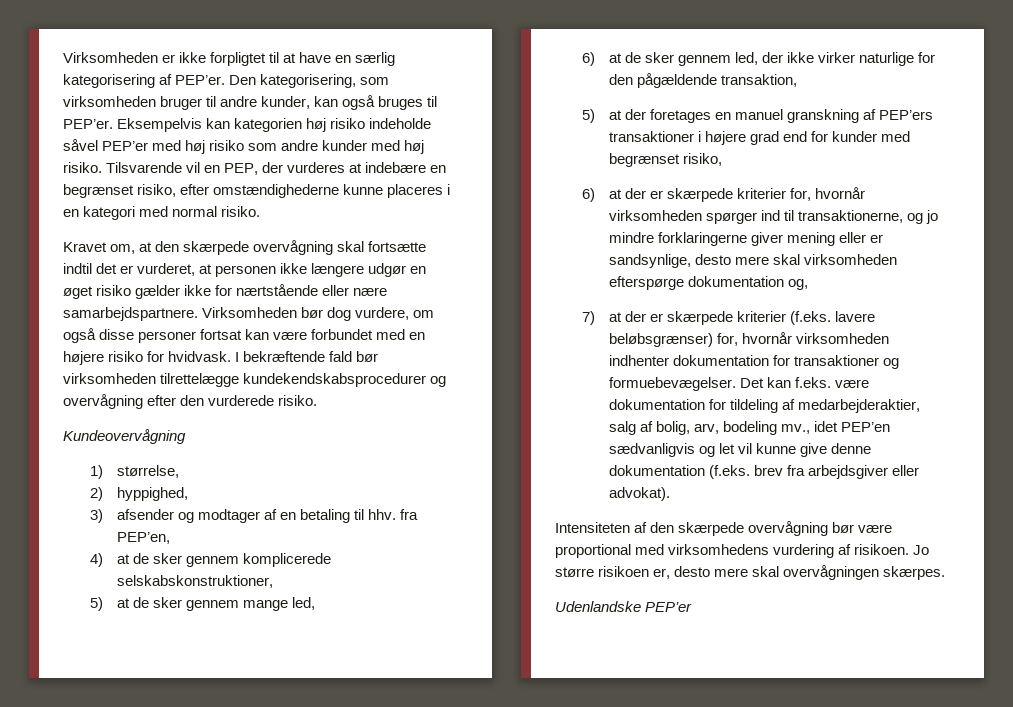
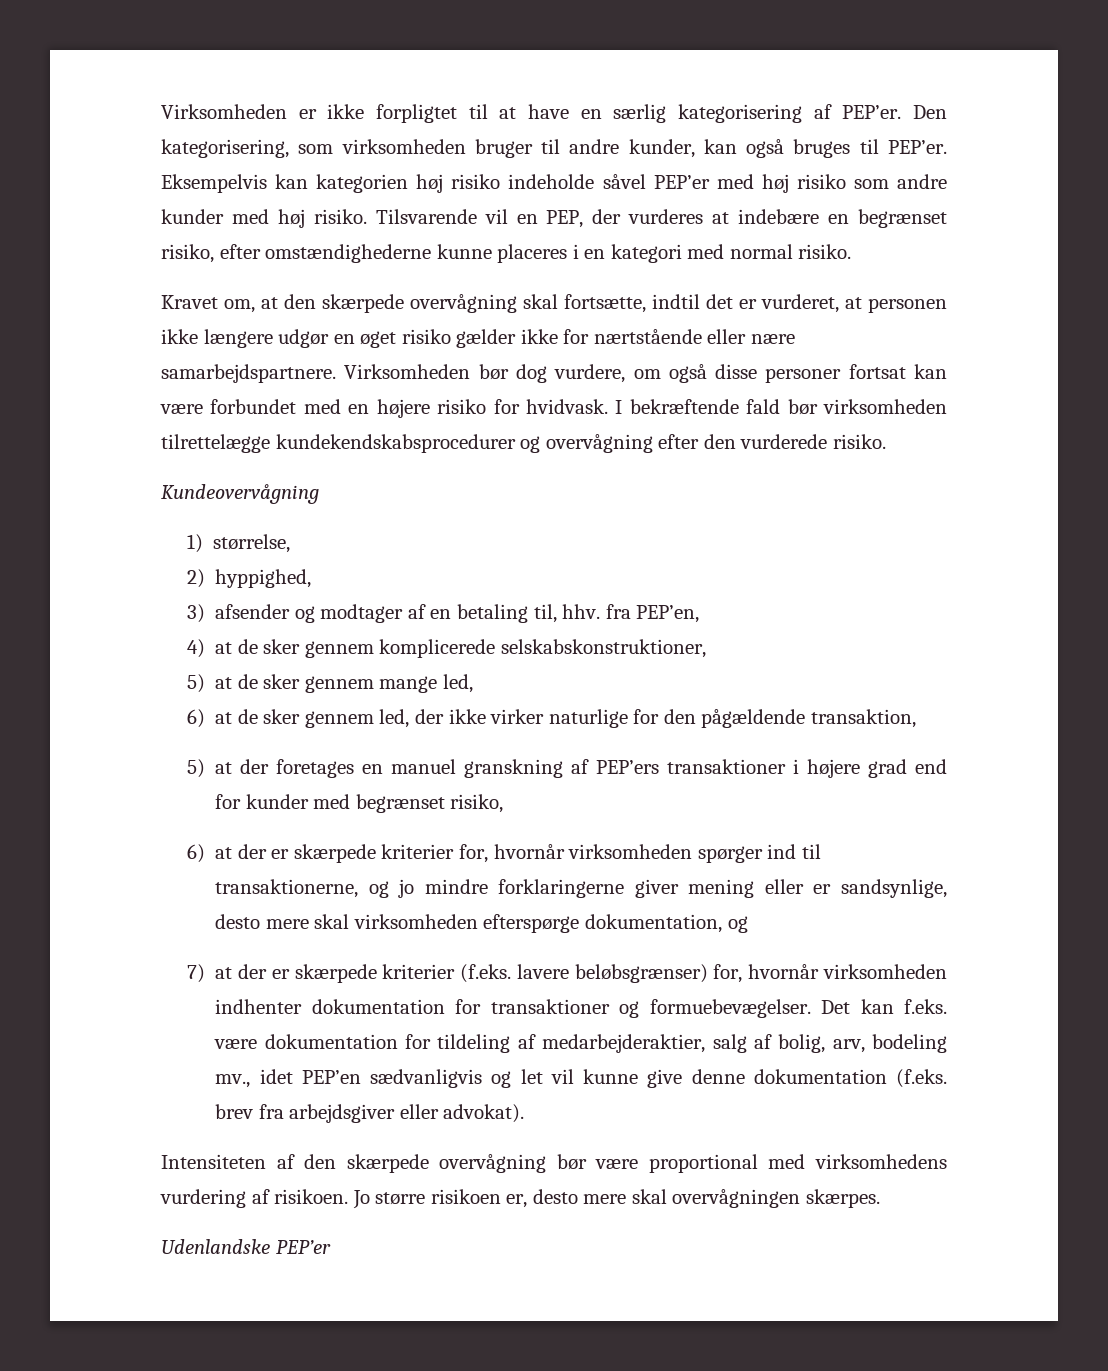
[368,241,427,252] fortsætte -> [564,294,646,313] fortsætte,
[354,509,365,520] til -> [533,604,557,623] til,
[688,276,809,290] dokumentation og, -> [584,914,748,933] dokumentation, og

